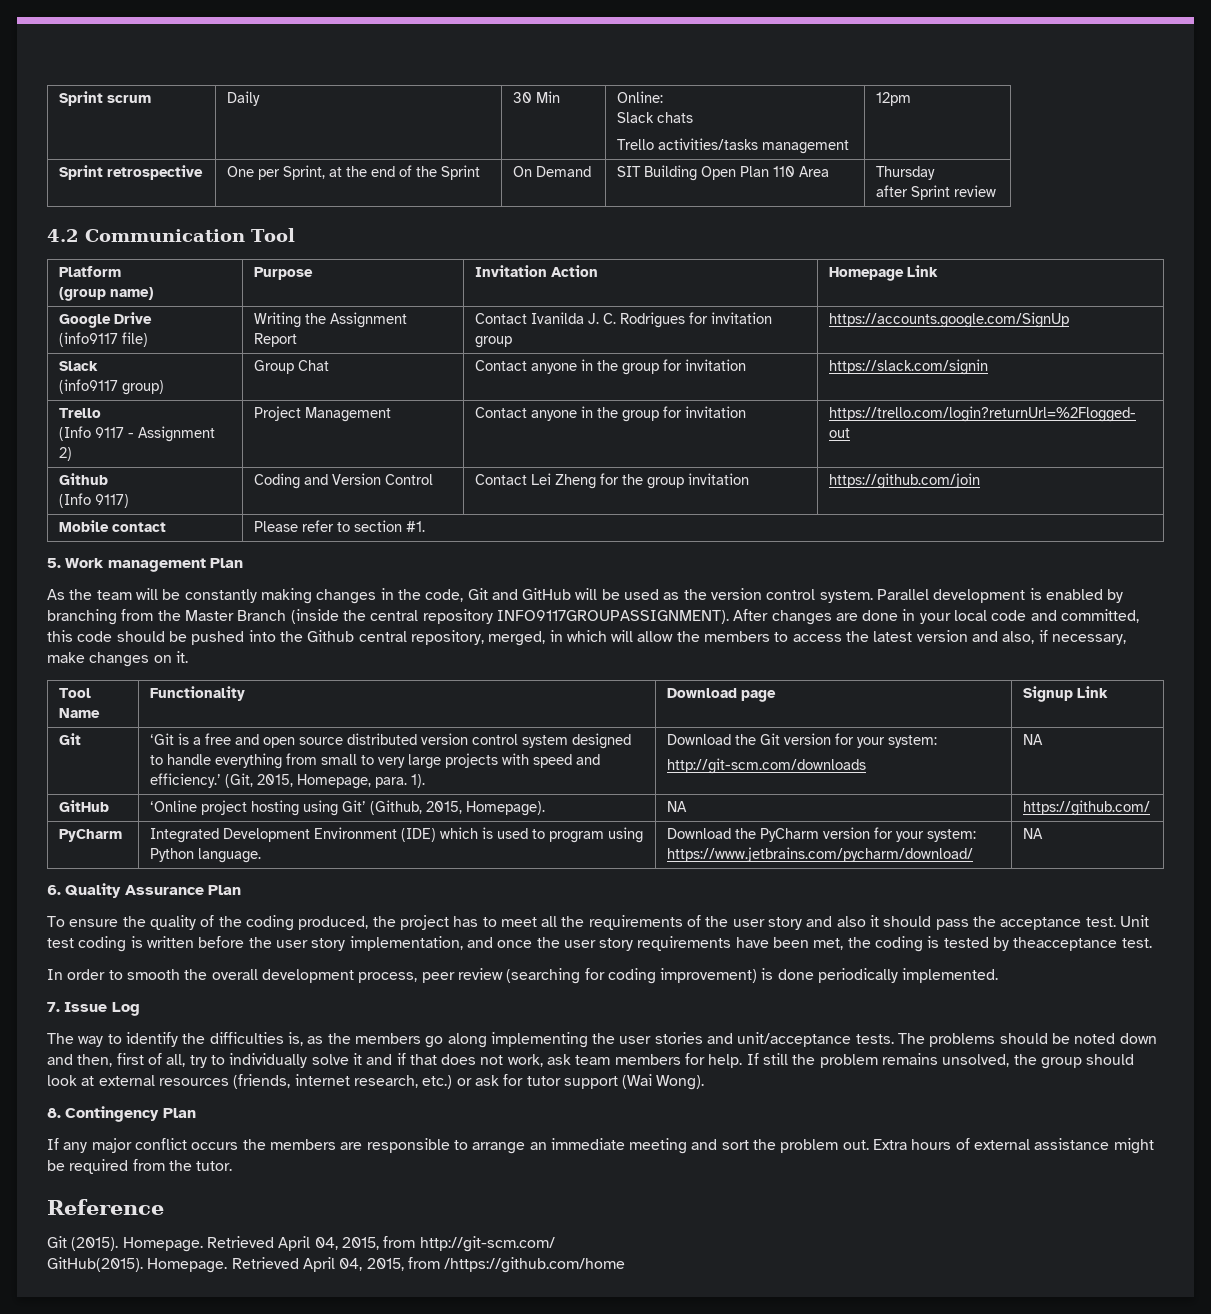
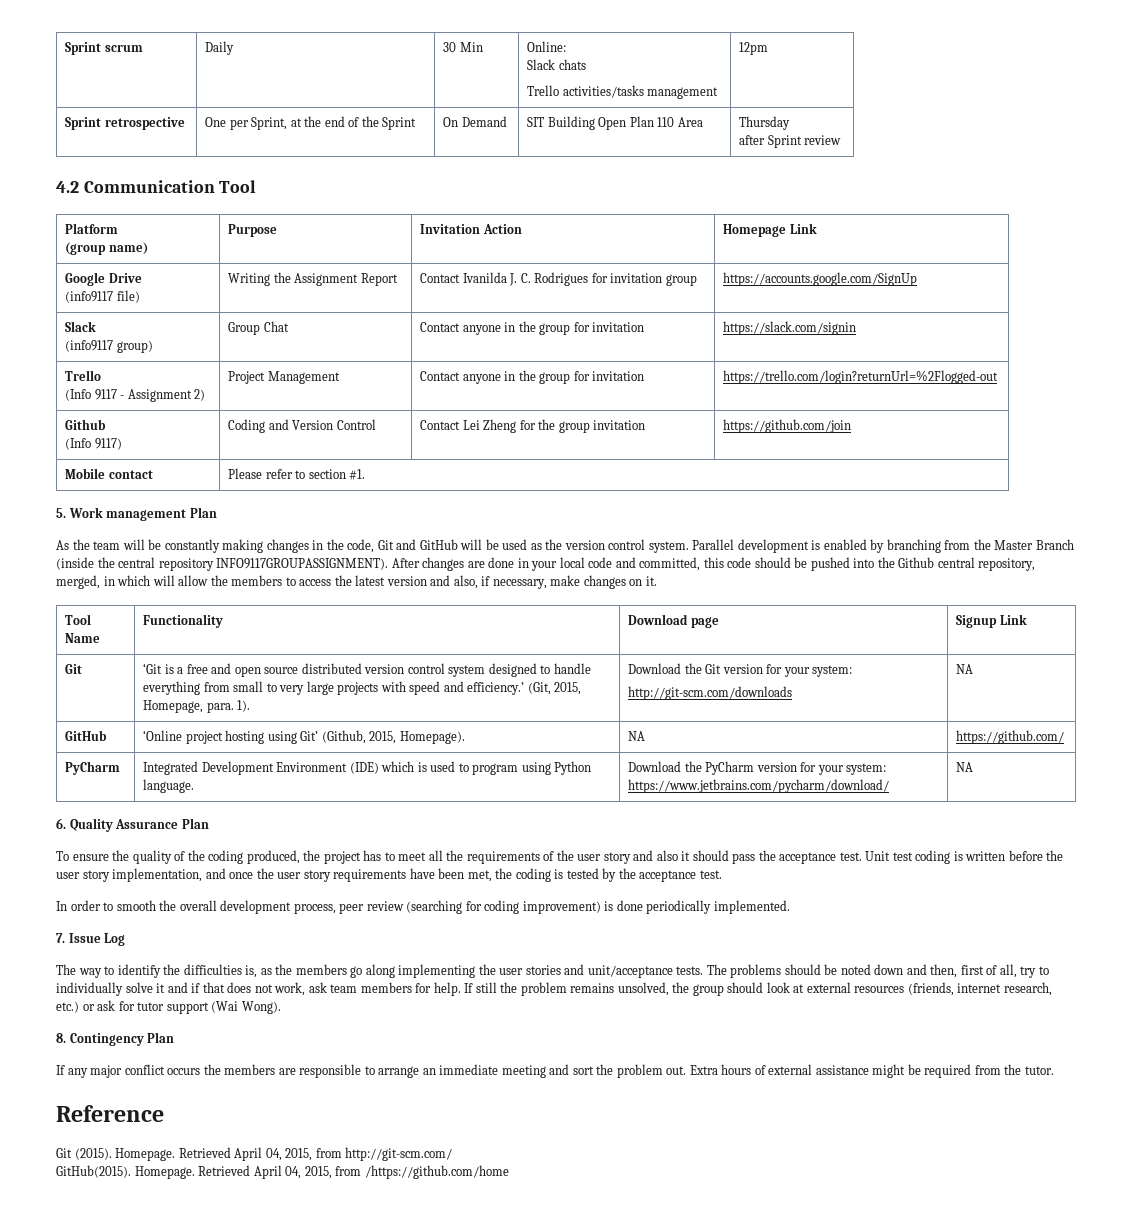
[1013,937,1118,951] theacceptance -> [618,868,697,882] the acceptance

